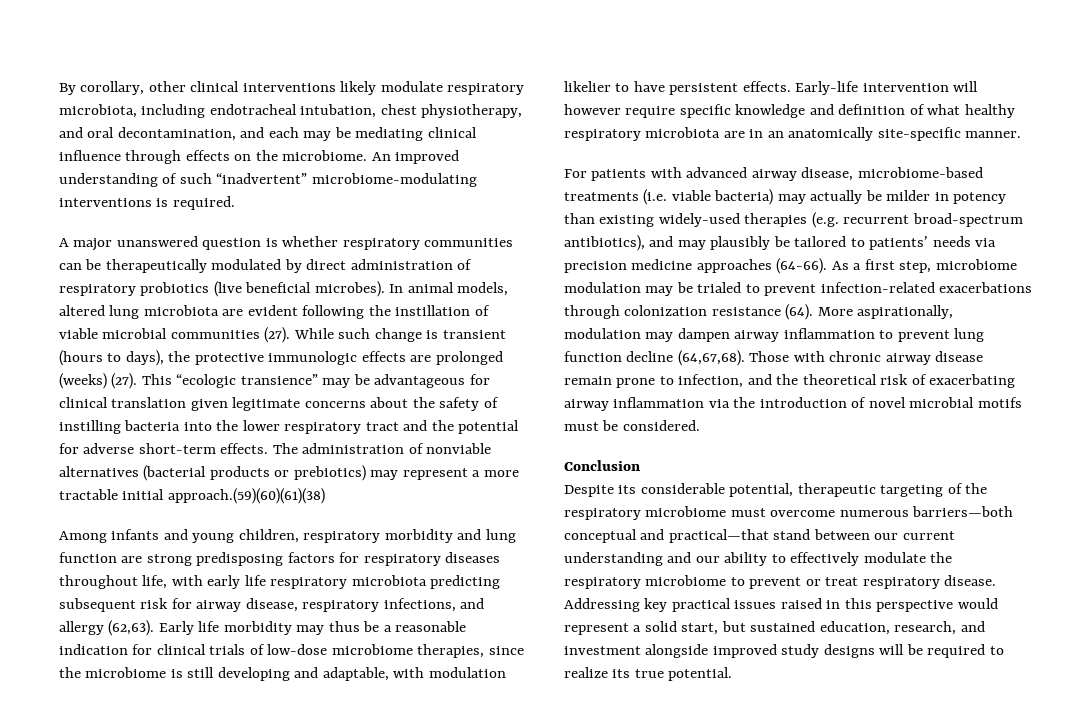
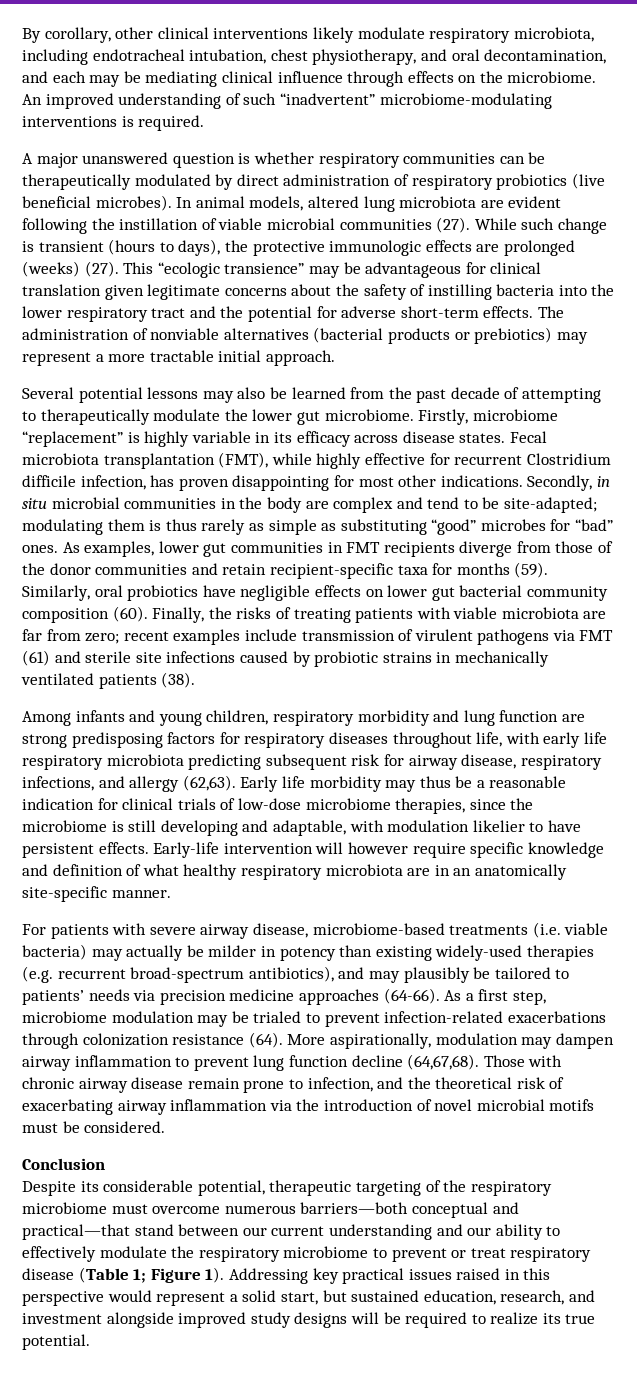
[167,488,325,504] approach.(59)(60)(61)(38) -> [265,350,335,366] [22,387,602,403] [22,409,558,425] [22,431,547,447] [22,452,611,469] [22,475,610,491] [22,497,598,513] [22,519,614,535] [22,541,614,557] [22,562,549,579] [22,585,608,601] [22,606,607,623] [22,629,614,645] [22,650,549,667] [21,672,196,689] approach. // Several potential lessons may also be learned from the past decade of attempting to therapeutically modulate the lower gut microbiome. Firstly, microbiome “replacement” is highly variable in its efficacy across disease states. Fecal microbiota transplantation (FMT), while highly effective for recurrent Clostridium difficile infection, has proven disappointing for most other indications. Secondly, in situ microbial communities in the body are complex and tend to be site-adapted; modulating them is thus rarely as simple as substituting “good” microbes for “bad” ones. As examples, lower gut communities in FMT recipients diverge from those of the donor communities and retain recipient-specific taxa for months (59). Similarly, oral probiotics have negligible effects on lower gut bacterial community composition (60). Finally, the risks of treating patients with viable microbiota are far from zero; recent examples include transmission of virulent pathogens via FMT (61) and sterile site infections caused by probiotic strains in mechanically ventilated patients (38).
[686,167,748,178] advanced -> [149,927,196,935] severe
[944,575,997,586] disease. -> [22,1267,225,1283] disease (Table 1; Figure 1).

